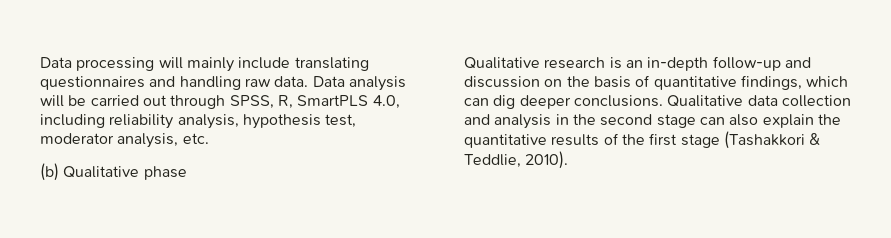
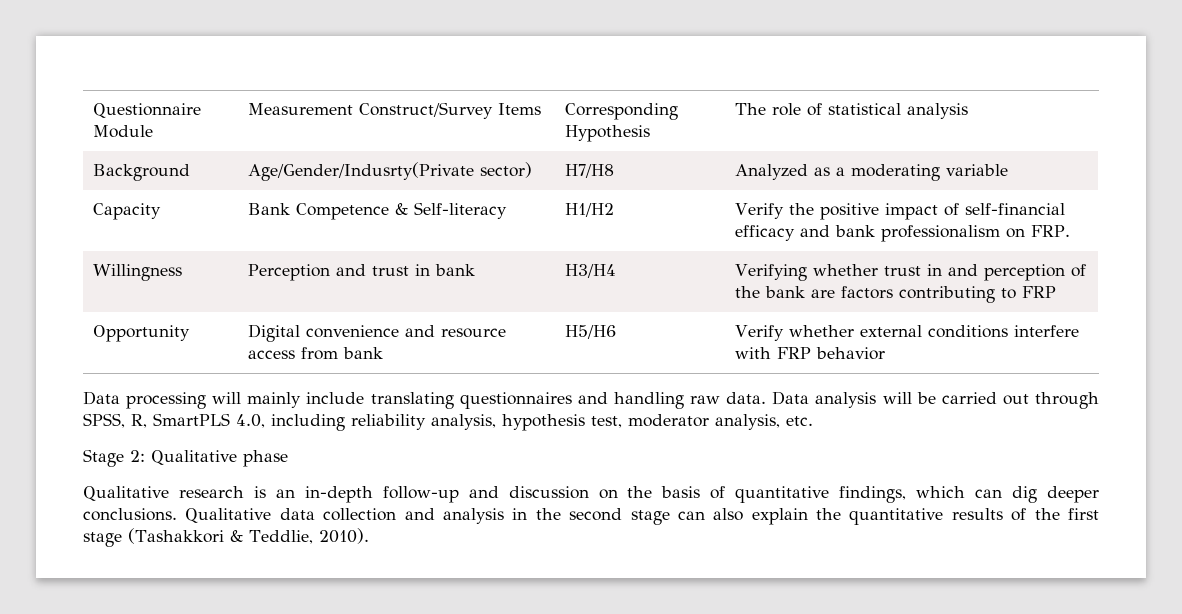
(40, 62) none -> [93,103,202,118] [93,125,154,138] [248,102,542,119] [565,103,679,120] [565,125,651,142] [735,103,969,119] [93,164,191,181] [248,162,533,181] [565,164,615,178] [735,164,1009,181] [93,203,162,220] [248,202,508,220] [565,203,615,217] [735,203,1066,220] [735,225,1071,242] [93,264,183,281] [248,264,476,281] [565,264,617,278] [735,264,1087,281] [735,286,1057,303] [93,325,191,342] [248,324,507,342] [248,347,384,360] [565,325,617,339] [735,325,1080,341] [735,347,886,360] Questionnaire Module | Measurement Construct/Survey Items | Corresponding Hypothesis | The role of statistical analysis // Background | Age/Gender/Indusrty(Private sector) | H7/H8 | Analyzed as a moderating variable // Capacity | Bank Competence & Self-literacy | H1/H2 | Verify the positive impact of self-financial efficacy and bank professionalism on FRP. // Willingness | Perception and trust in bank | H3/H4 | Verifying whether trust in and perception of the bank are factors contributing to FRP // Opportunity | Digital convenience and resource access from bank | H5/H6 | Verify whether external conditions interfere with FRP behavior //
[40,163,59,181] (b) -> [83,449,145,467] Stage 2:

